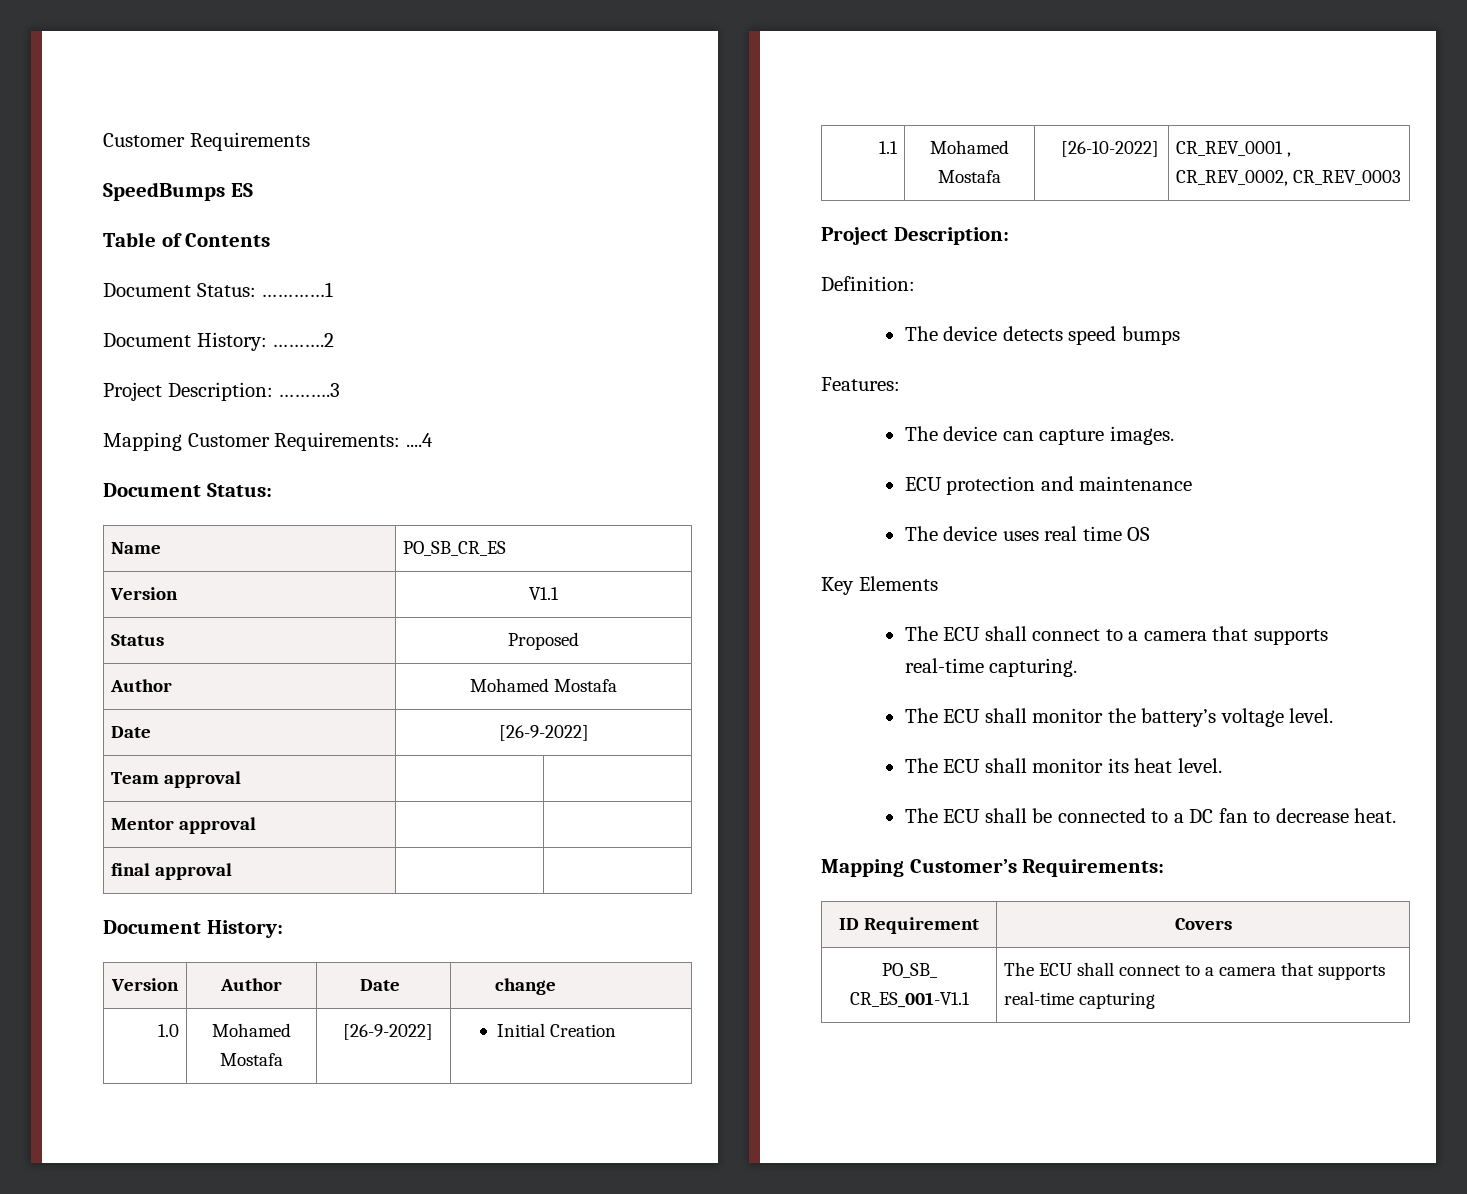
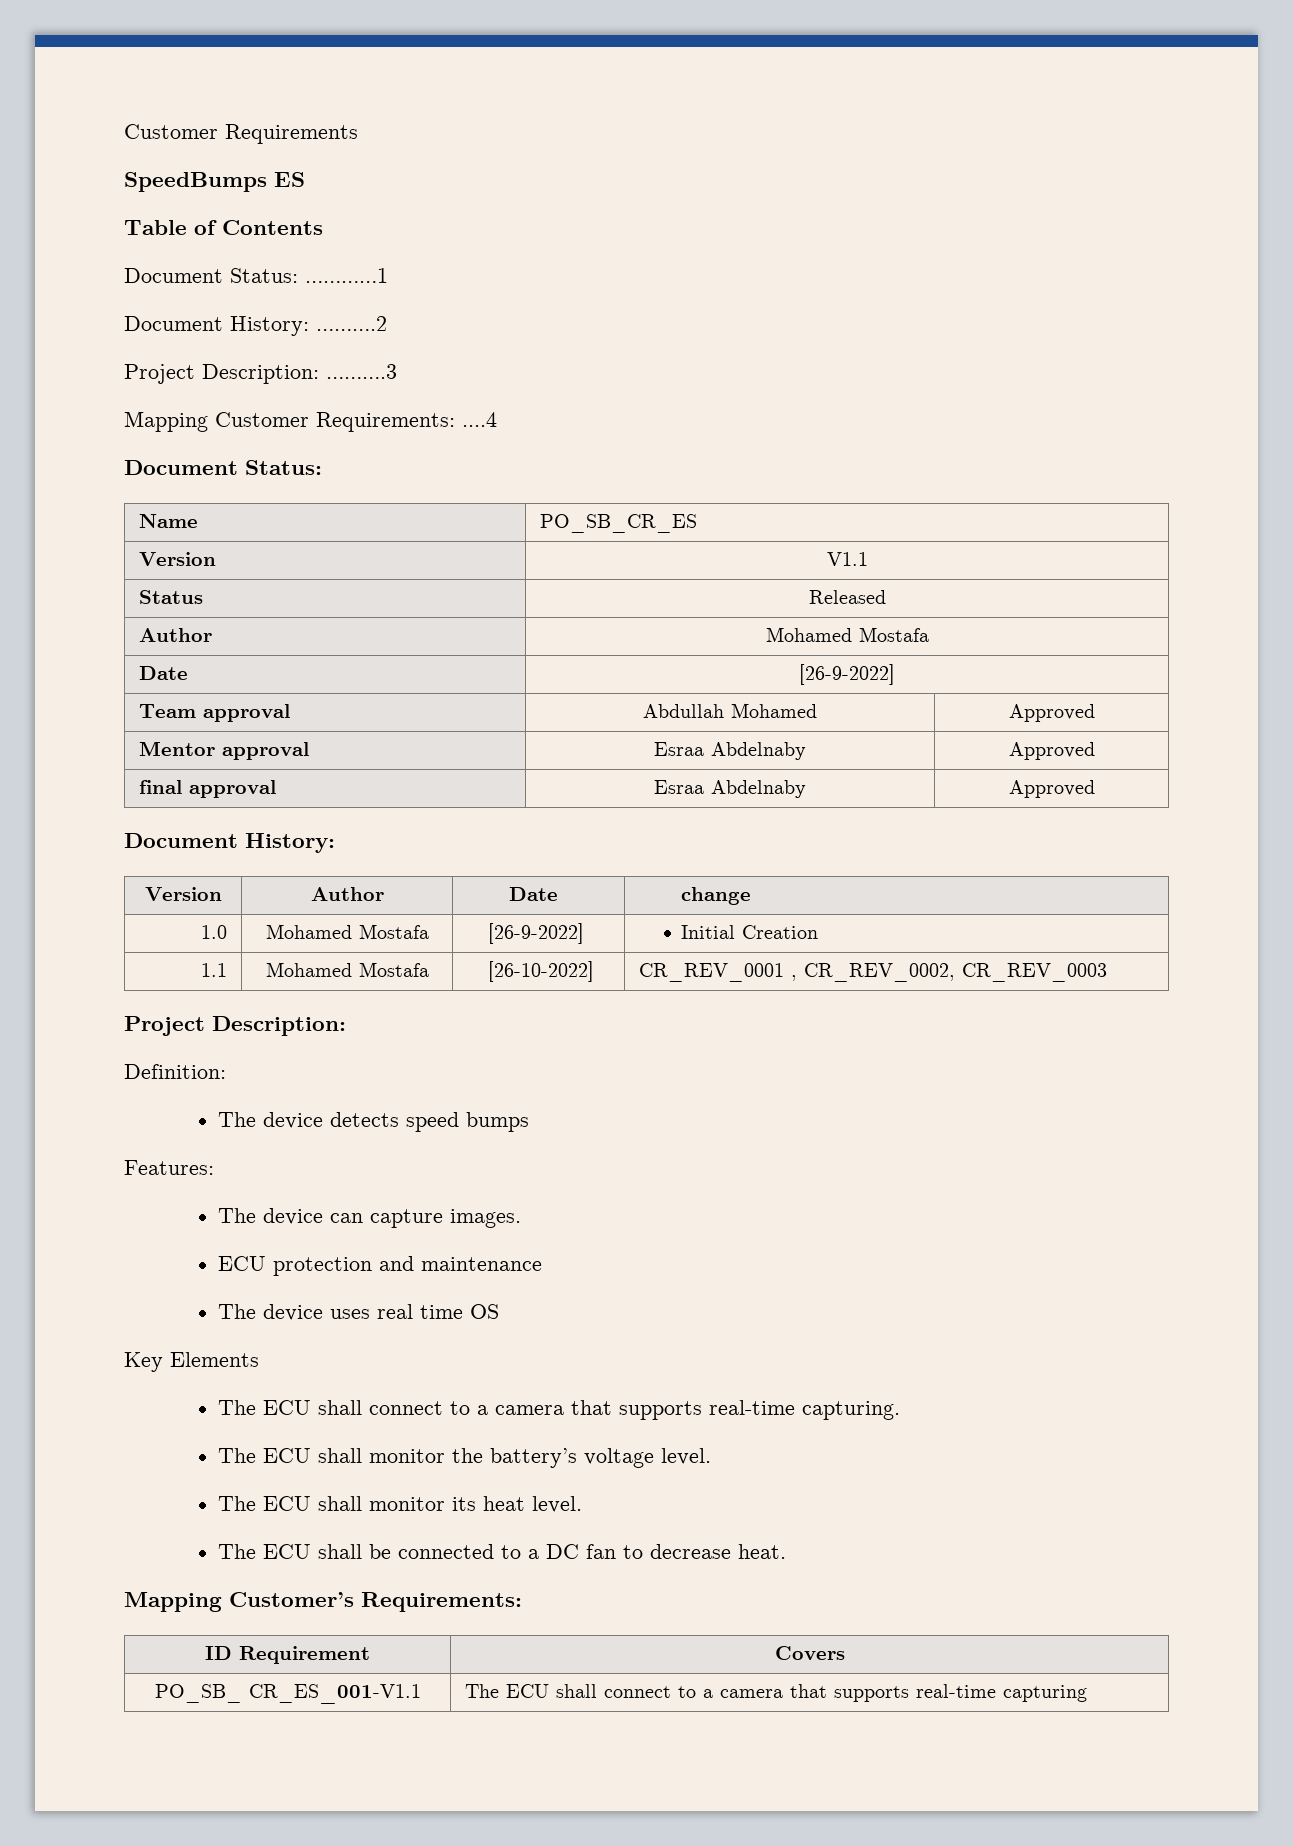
[508,632,579,650] Proposed -> [808,590,886,604] Released
(242, 779) | -> [643,703,817,718] [1008,704,1095,722] Abdullah Mohamed | Approved
(257, 825) | -> [653,742,806,760] [1008,742,1095,760] Esraa Abdelnaby | Approved
(233, 871) | -> [653,780,806,798] [1008,780,1095,798] Esraa Abdelnaby | Approved

